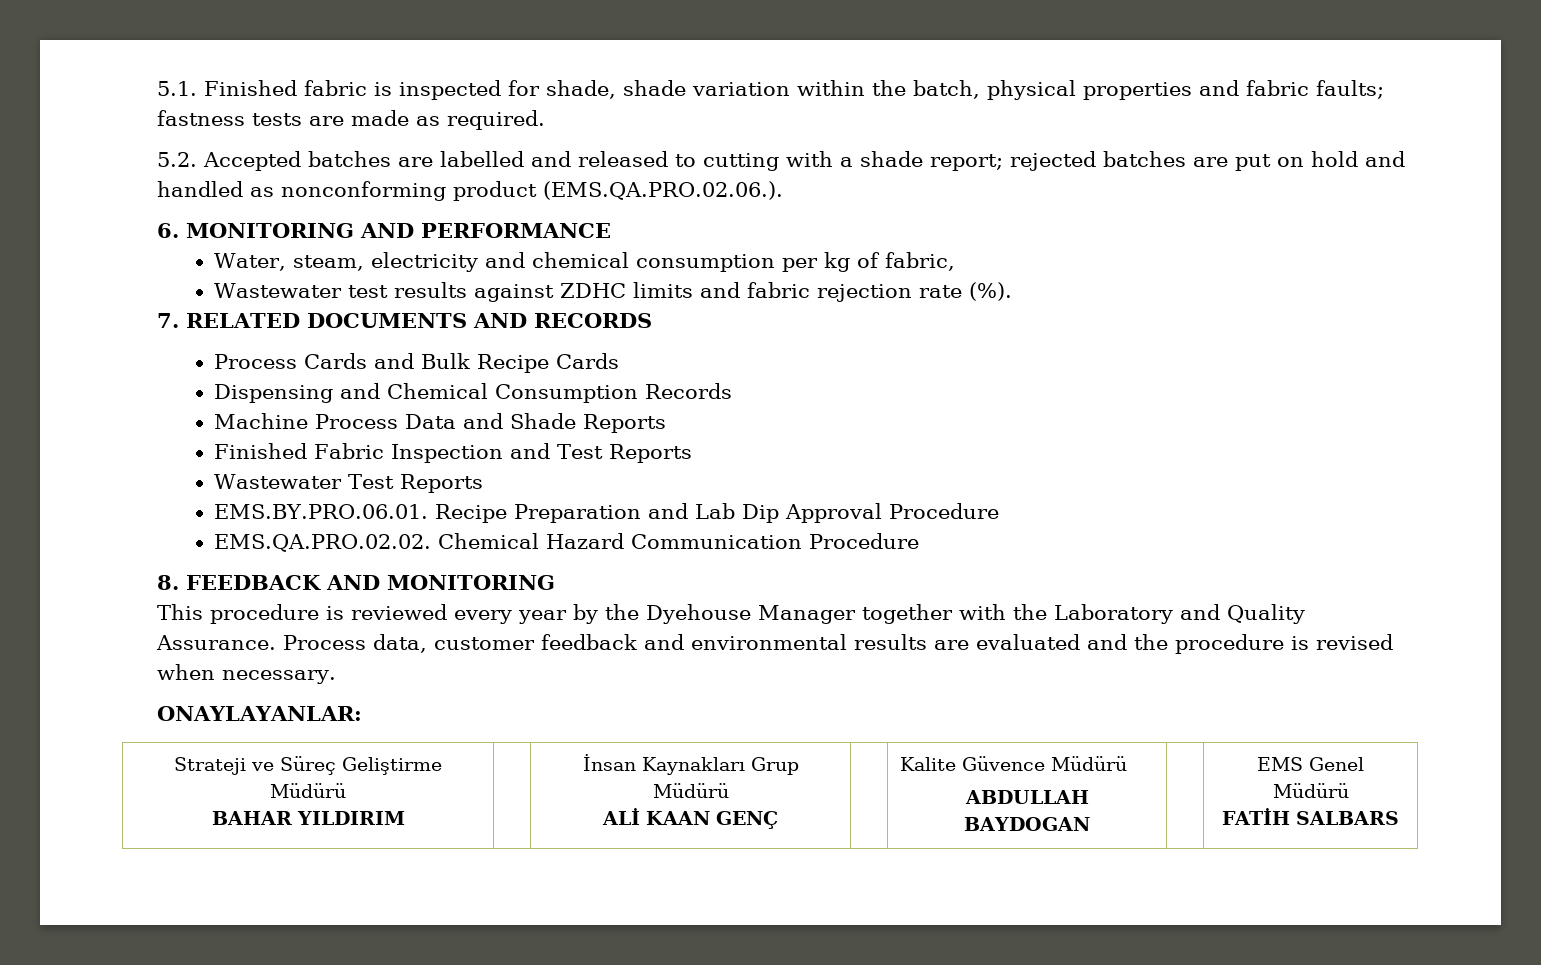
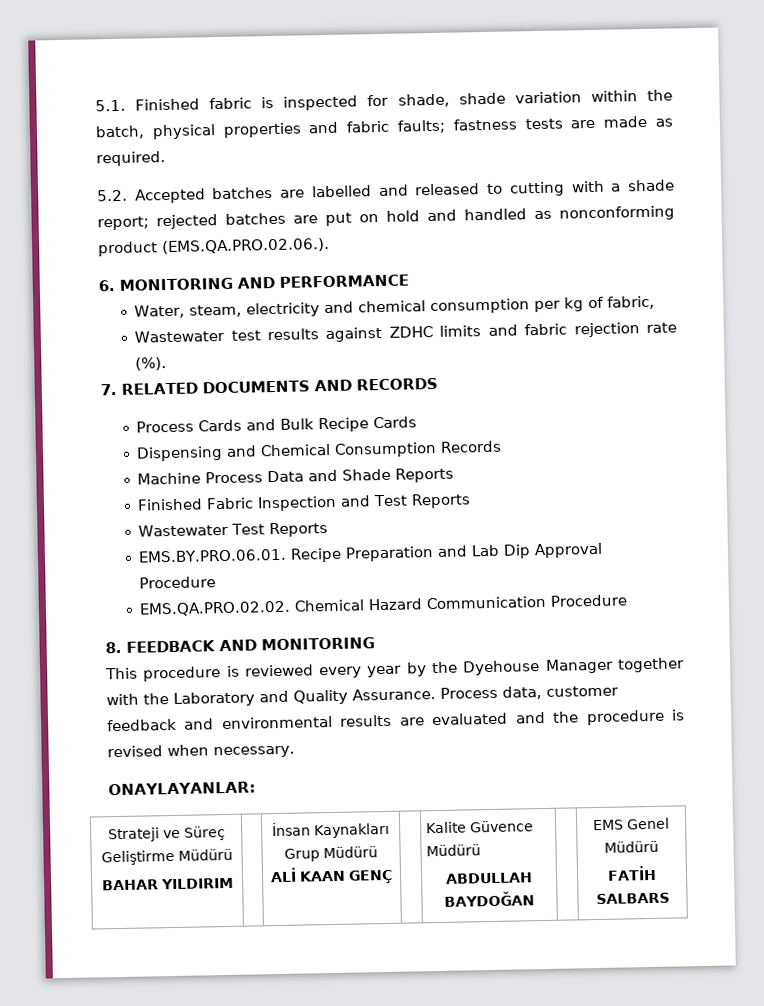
[964,817,1091,831] BAYDOGAN -> [444,891,536,907] BAYDOĞAN

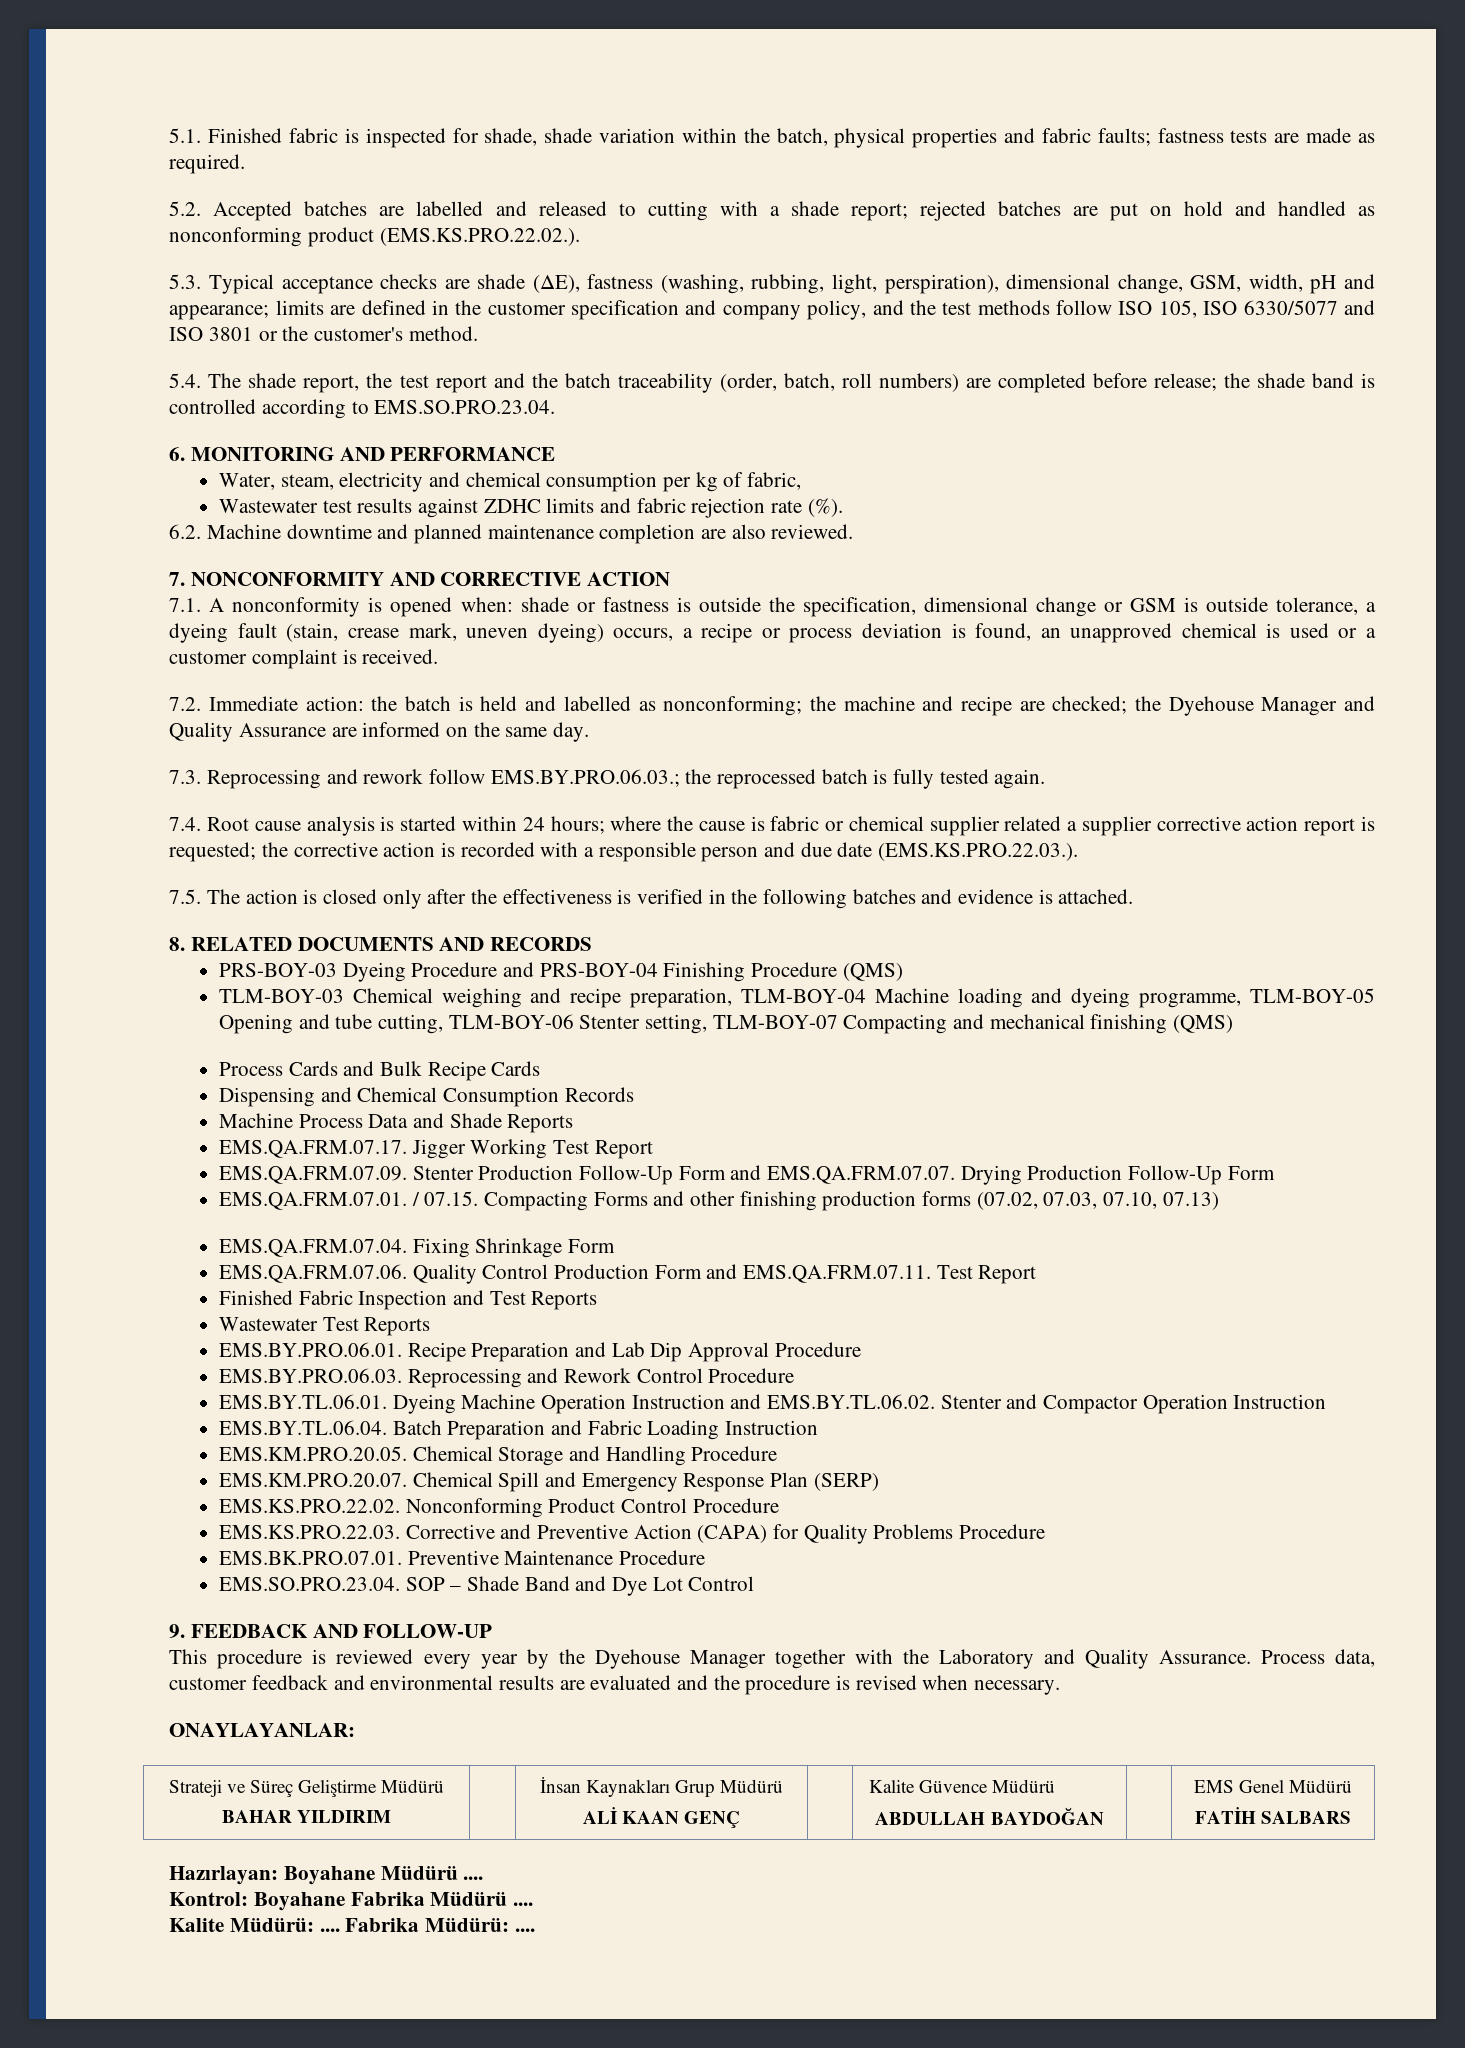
[161,237,330,255] (EMS.QA.PRO.02.06.). -> [379,228,580,246] [169,274,1375,294] [169,300,1375,320] [169,326,478,341] [169,373,1376,393] [169,399,556,419] (EMS.KS.PRO.22.02.). // 5.3. Typical acceptance checks are shade (ΔE), fastness (washing, rubbing, light, perspiration), dimensional change, GSM, width, pH and appearance; limits are defined in the customer specification and company policy, and the test methods follow ISO 105, ISO 6330/5077 and ISO 3801 or the customer's method. // 5.4. The shade report, the test report and the batch traceability (order, batch, roll numbers) are completed before release; the shade band is controlled according to EMS.SO.PRO.23.04.
[99,377,438,396] 7. RELATED DOCUMENTS AND RECORDS -> [169,524,854,544] [169,572,671,586] [169,597,1376,617] [169,623,1376,643] [169,649,439,669] [169,696,1375,716] [169,722,590,742] [169,769,1046,789] [169,816,1376,836] [169,842,1079,862] [169,889,1134,909] [169,937,593,951] [218,962,903,982] [218,988,1376,1008] [218,1014,1233,1034] 6.2. Machine downtime and planned maintenance completion are also reviewed. // 7. NONCONFORMITY AND CORRECTIVE ACTION // 7.1. A nonconformity is opened when: shade or fastness is outside the specification, dimensional change or GSM is outside tolerance, a dyeing fault (stain, crease mark, uneven dyeing) occurs, a recipe or process deviation is found, an unapproved chemical is used or a customer complaint is received. // 7.2. Immediate action: the batch is held and labelled as nonconforming; the machine and recipe are checked; the Dyehouse Manager and Quality Assurance are informed on the same day. // 7.3. Reprocessing and rework follow EMS.BY.PRO.06.03.; the reprocessed batch is fully tested again. // 7.4. Root cause analysis is started within 24 hours; where the cause is fabric or chemical supplier related a supplier corrective action report is requested; the corrective action is recorded with a responsible person and due date (EMS.KS.PRO.22.03.). // 7.5. The action is closed only after the effectiveness is verified in the following batches and evidence is attached. // 8. RELATED DOCUMENTS AND RECORDS // PRS-BOY-03 Dyeing Procedure and PRS-BOY-04 Finishing Procedure (QMS) // TLM-BOY-03 Chemical weighing and recipe preparation, TLM-BOY-04 Machine loading and dyeing programme, TLM-BOY-05 Opening and tube cutting, TLM-BOY-06 Stenter setting, TLM-BOY-07 Compacting and mechanical finishing (QMS)
(455, 475) none -> [218,1139,653,1159] [218,1165,1275,1185] [218,1191,1219,1211] [218,1238,615,1258] [218,1264,1037,1284] // EMS.QA.FRM.07.17. Jigger Working Test Report // EMS.QA.FRM.07.09. Stenter Production Follow-Up Form and EMS.QA.FRM.07.07. Drying Production Follow-Up Form // EMS.QA.FRM.07.01. / 07.15. Compacting Forms and other finishing production forms (07.02, 07.03, 07.10, 07.13) // EMS.QA.FRM.07.04. Fixing Shrinkage Form // EMS.QA.FRM.07.06. Quality Control Production Form and EMS.QA.FRM.07.11. Test Report
[139,594,628,617] [104,641,122,654] EMS.QA.PRO.02.02. Chemical Hazard Communication Procedure // 8. -> [218,1368,795,1388] [218,1394,1327,1414] [218,1420,818,1440] [218,1446,778,1466] [218,1472,879,1492] [218,1498,779,1518] [218,1524,1045,1544] [218,1550,705,1565] [218,1576,755,1596] [169,1624,186,1638] EMS.BY.PRO.06.03. Reprocessing and Rework Control Procedure // EMS.BY.TL.06.01. Dyeing Machine Operation Instruction and EMS.BY.TL.06.02. Stenter and Compactor Operation Instruction // EMS.BY.TL.06.04. Batch Preparation and Fabric Loading Instruction // EMS.KM.PRO.20.05. Chemical Storage and Handling Procedure // EMS.KM.PRO.20.07. Chemical Spill and Emergency Response Plan (SERP) // EMS.KS.PRO.22.02. Nonconforming Product Control Procedure // EMS.KS.PRO.22.03. Corrective and Preventive Action (CAPA) for Quality Problems Procedure // EMS.BK.PRO.07.01. Preventive Maintenance Procedure // EMS.SO.PRO.23.04. SOP – Shade Band and Dye Lot Control // 9.
[260,637,375,651] MONITORING -> [363,1624,493,1638] FOLLOW-UP
(670, 898) none -> [169,1866,484,1885] [169,1892,534,1911] [169,1918,535,1932] // Hazırlayan: Boyahane Müdürü .... // Kontrol: Boyahane Fabrika Müdürü .... // Kalite Müdürü: .... Fabrika Müdürü: ....

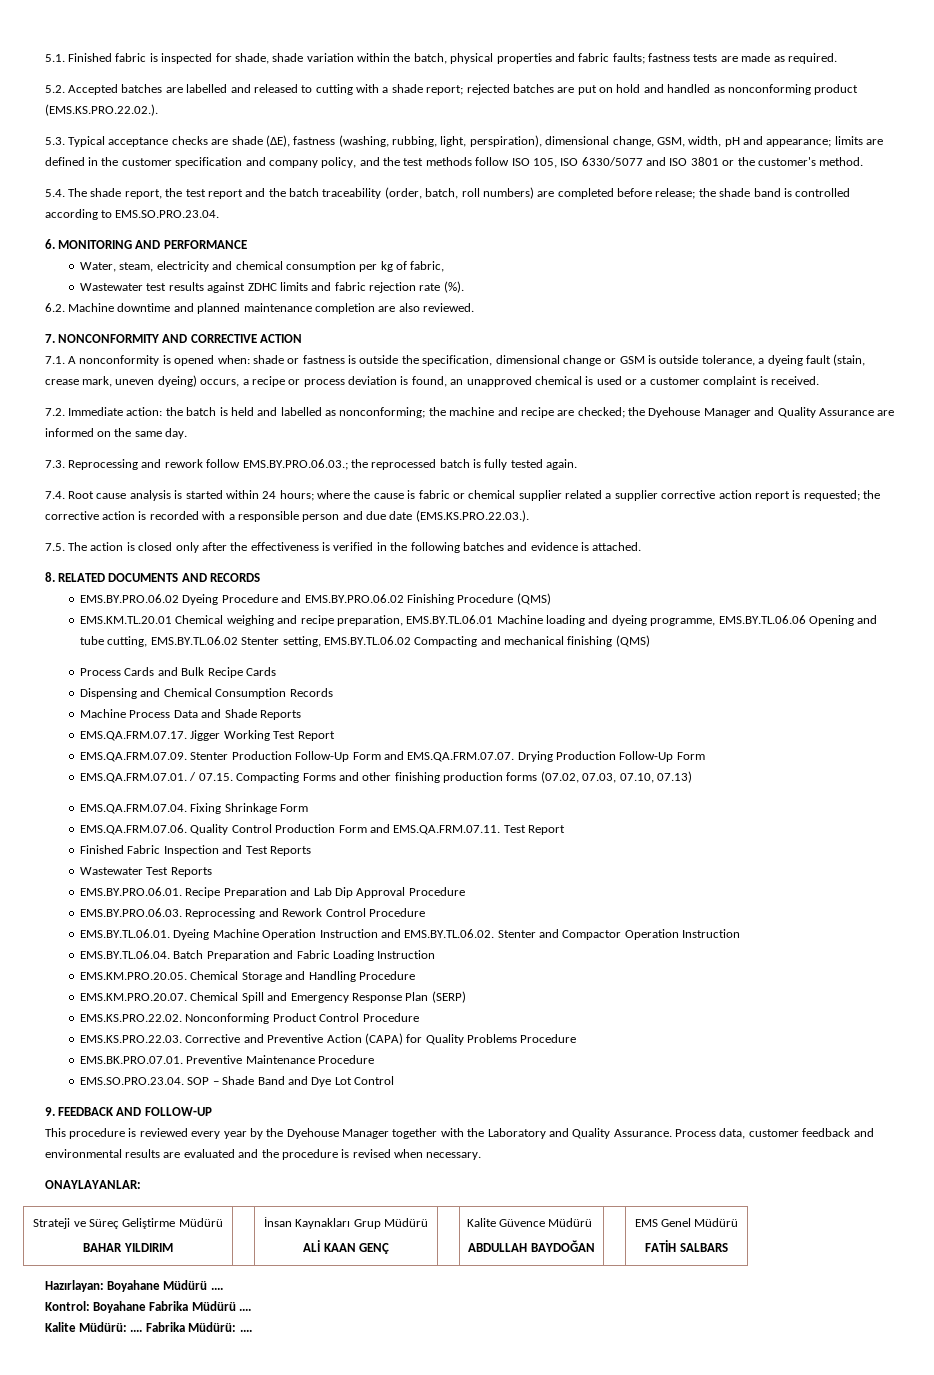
[218,963,337,977] PRS-BOY-03 -> [80,594,180,603] EMS.BY.PRO.06.02
[539,963,658,977] PRS-BOY-04 -> [304,594,404,603] EMS.BY.PRO.06.02
[218,989,344,1003] TLM-BOY-03 -> [80,616,173,624] EMS.KM.TL.20.01
[740,989,866,1003] TLM-BOY-04 -> [406,615,494,624] EMS.BY.TL.06.01
[1250,988,1376,1003] TLM-BOY-05 -> [718,615,806,624] EMS.BY.TL.06.06
[448,1014,574,1029] TLM-BOY-06 -> [150,636,238,645] EMS.BY.TL.06.02
[712,1015,838,1029] TLM-BOY-07 -> [323,636,411,645] EMS.BY.TL.06.02

